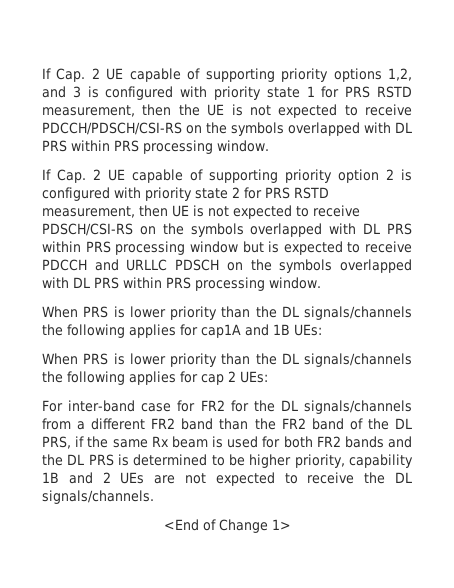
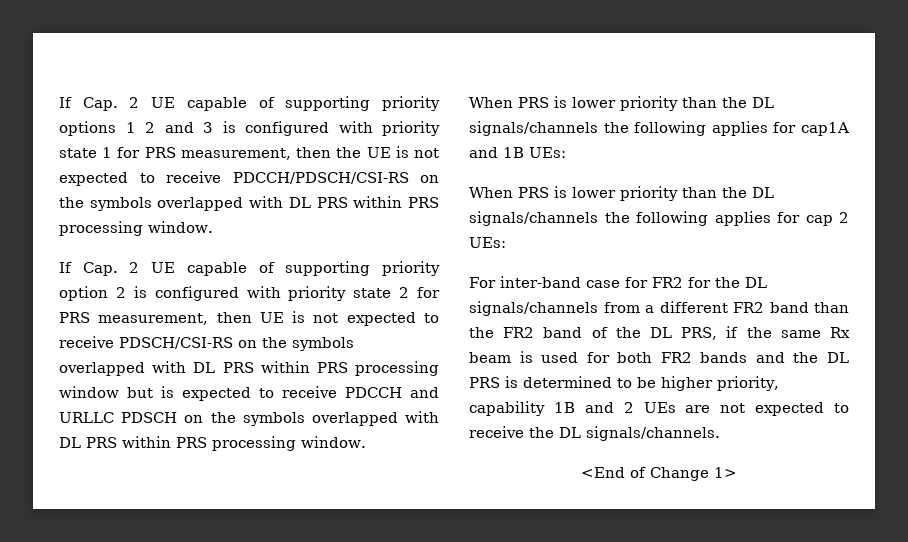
[388,68,413,81] 1,2, -> [125,122,155,133] 1 2
[377,86,413,98] RSTD -> (176, 152) none
[294,187,329,199] RSTD -> (90, 317) none

